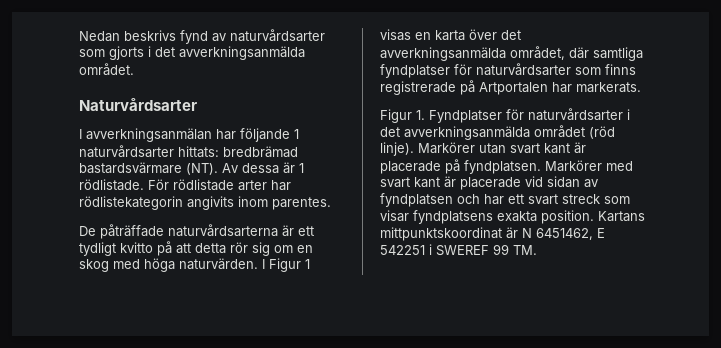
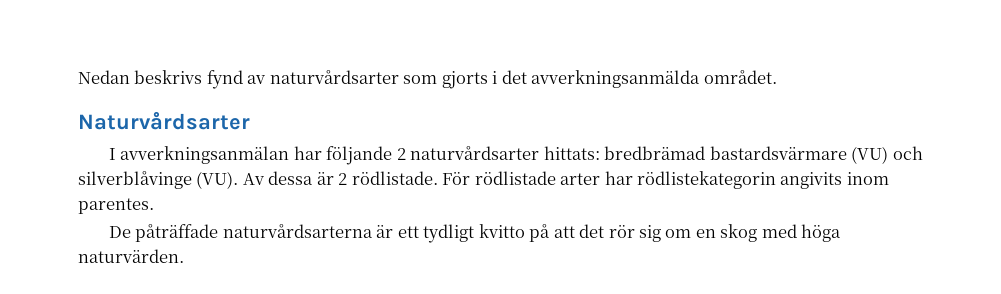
[294,129,299,139] 1 -> [396,148,406,160] 2
[186,163,218,175] (NT). -> [851,146,923,164] [78,171,239,189] (VU) och silverblåvinge (VU).
[299,163,304,173] 1 -> [338,173,348,185] 2
[195,243,226,254] detta -> [579,224,605,238] det
[262,258,310,272] [380,29,521,41] [380,46,643,61] [380,63,636,78] [380,80,641,95] [380,108,630,123] [380,125,615,140] [380,142,586,156] [380,159,633,174] [380,176,598,190] [380,193,630,207] [380,210,645,224] [380,227,605,241] [380,244,537,256] I Figur 1 visas en karta över det avverkningsanmälda området, där samtliga fyndplatser för naturvårdsarter som finns registrerade på Artportalen har markerats. // Figur 1. Fyndplatser för naturvårdsarter i det avverkningsanmälda området (röd linje). Markörer utan svart kant är placerade på fyndplatsen. Markörer med svart kant är placerade vid sidan av fyndplatsen och har ett svart streck som visar fyndplatsens exakta position. Kartans mittpunktskoordinat är N 6451462, E 542251 i SWEREF 99 TM. -> (184, 256) none

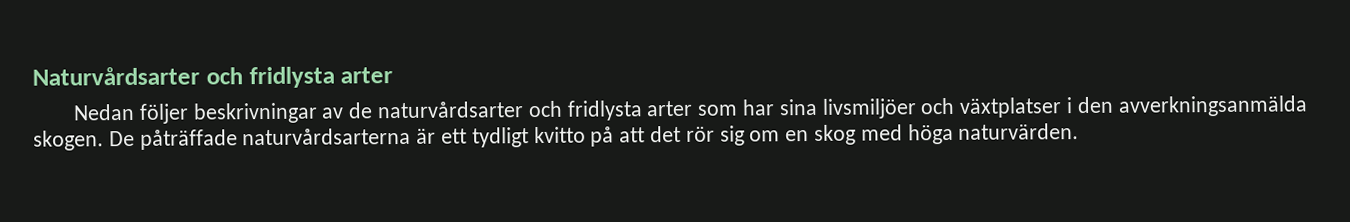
[78,70,777,89] [78,111,250,130] [109,146,923,165] [78,171,889,189] [78,198,154,214] Nedan beskrivs fynd av naturvårdsarter som gjorts i det avverkningsanmälda området. // Naturvårdsarter // I avverkningsanmälan har följande 2 naturvårdsarter hittats: bredbrämad bastardsvärmare (VU) och silverblåvinge (VU). Av dessa är 2 rödlistade. För rödlistade arter har rödlistekategorin angivits inom parentes. // -> [32,66,394,89] [72,95,1308,124] [33,130,104,151] Naturvårdsarter och fridlysta arter // Nedan följer beskrivningar av de naturvårdsarter och fridlysta arter som har sina livsmiljöer och växtplatser i den avverkningsanmälda skogen.

